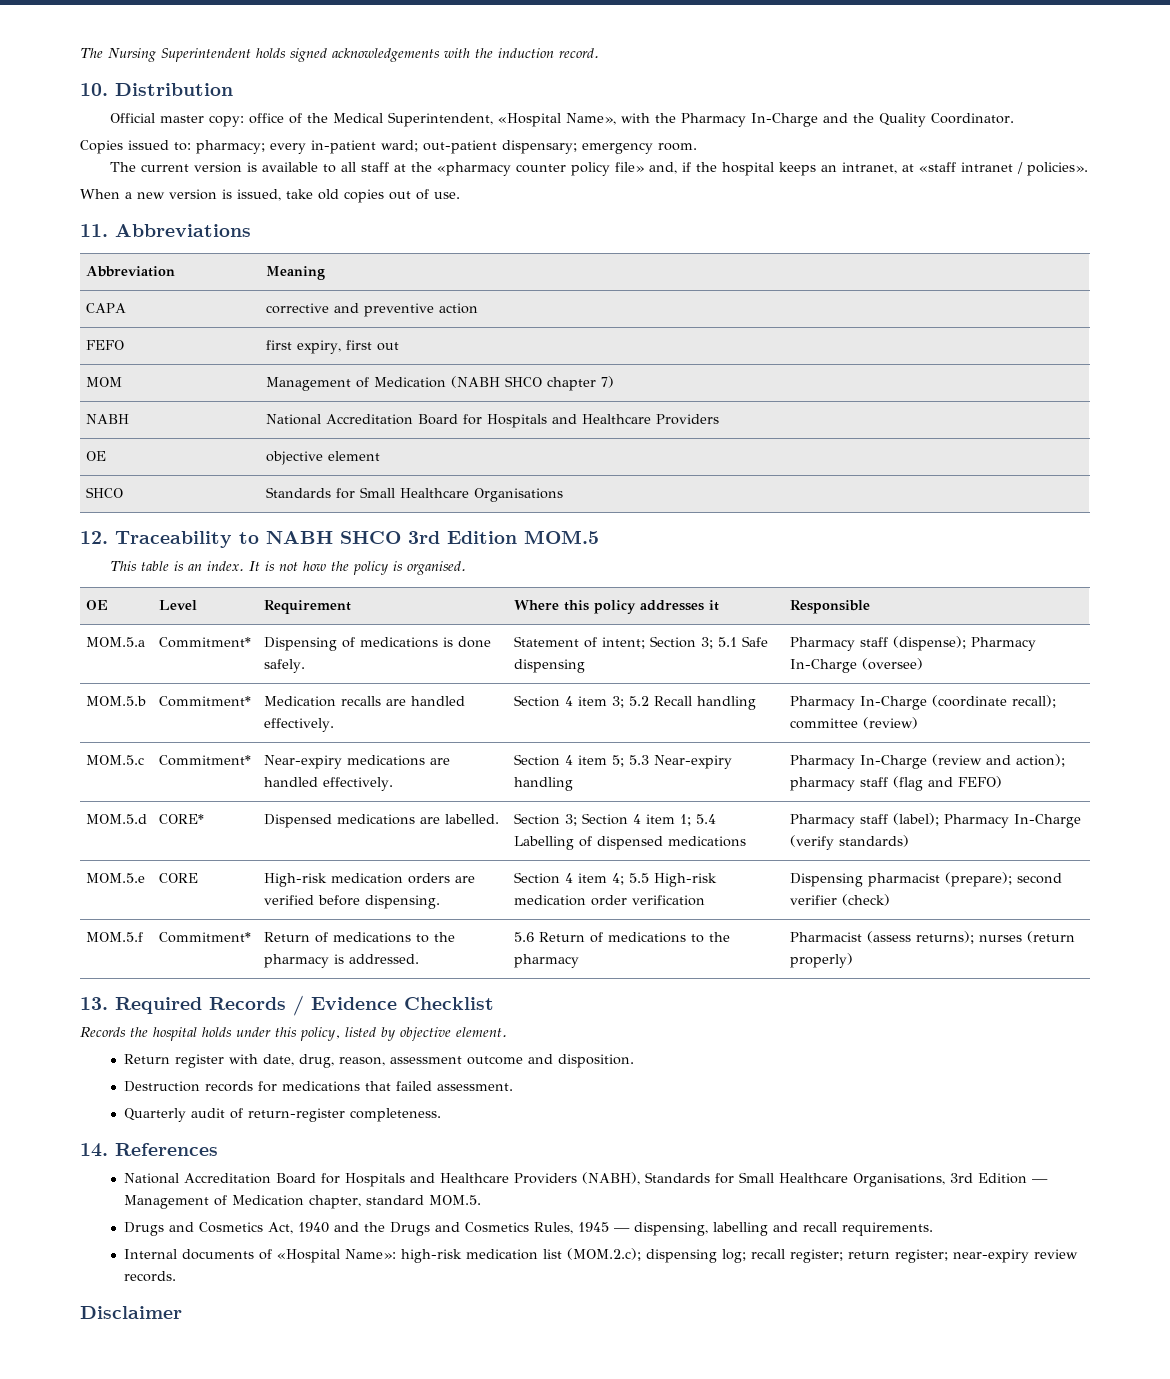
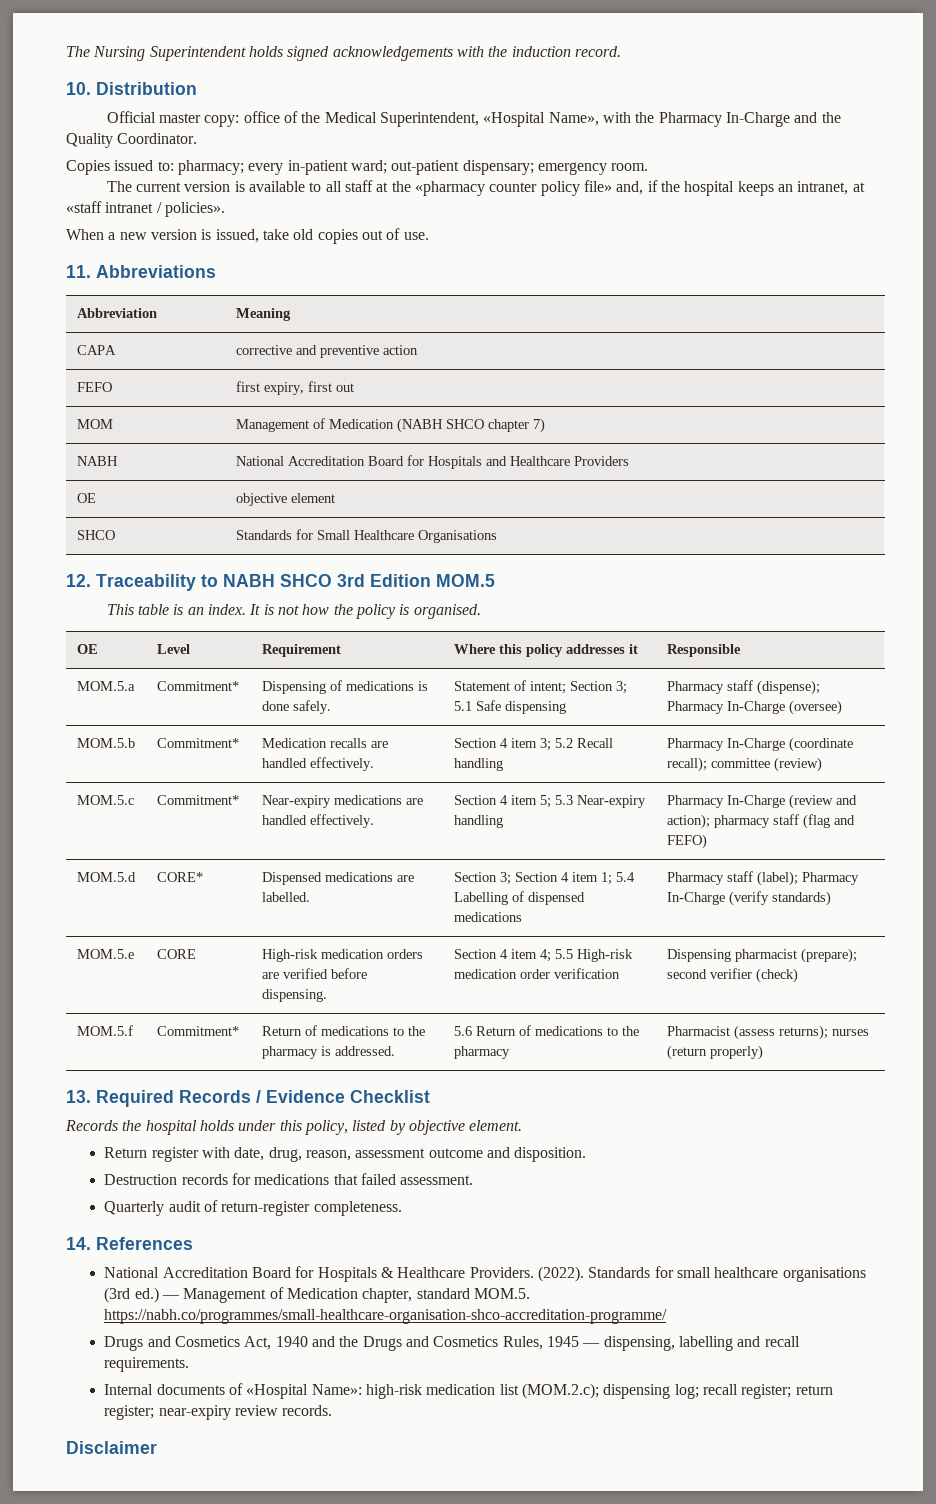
[410,1172,1028,1187] and Healthcare Providers (NABH), Standards for Small Healthcare Organisations, 3rd Edition -> [381,1266,866,1282] [104,1287,159,1303] & Healthcare Providers. (2022). Standards for small healthcare organisations (3rd ed.)
(482, 1200) none -> [104,1309,668,1324] https://nabh.co/programmes/small-healthcare-organisation-shco-accreditation-programme/

